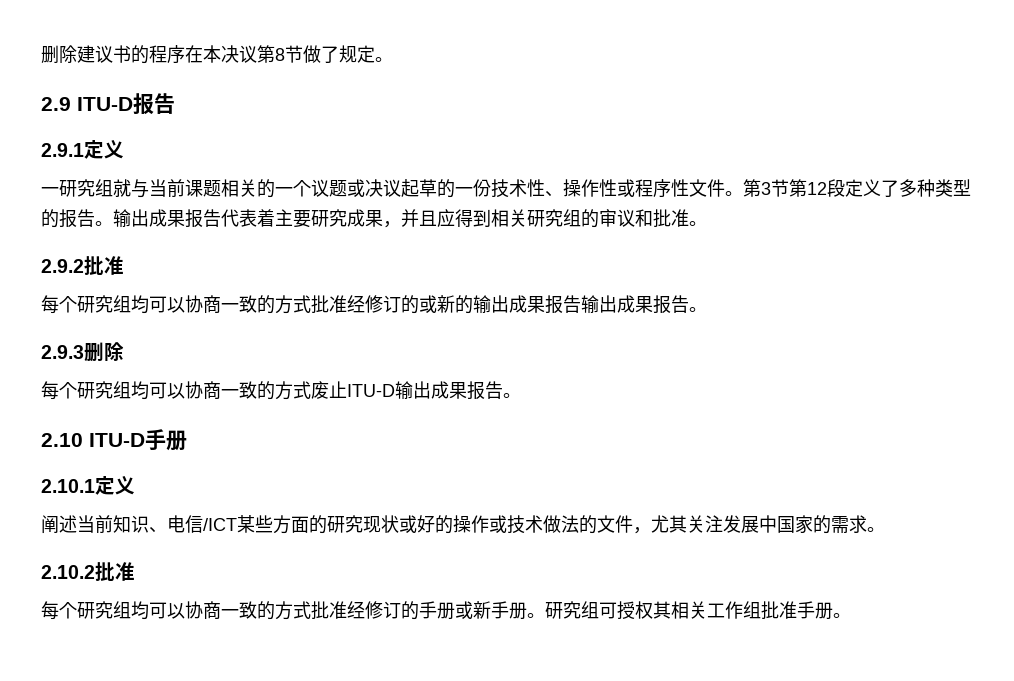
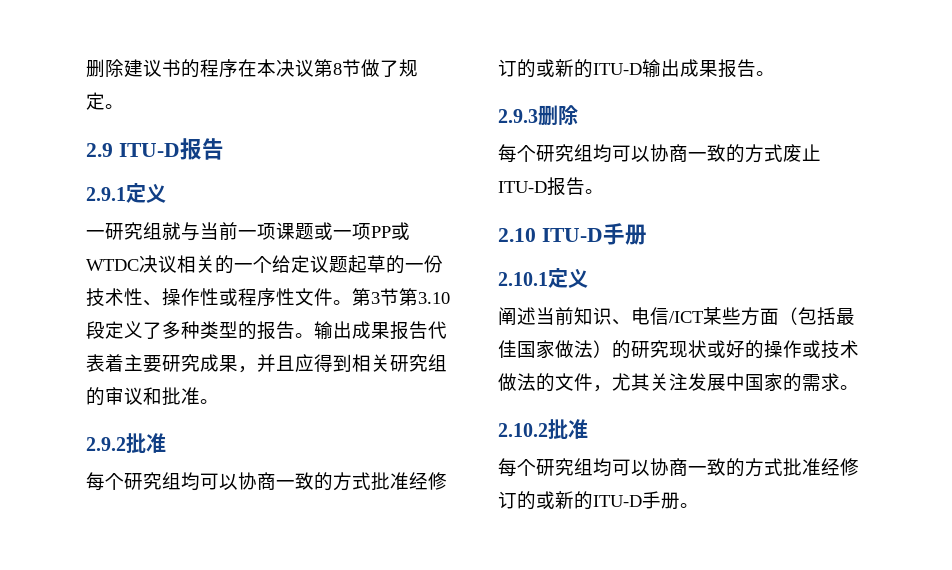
[185,179,401,198] 课题相关的一个议题或决议 -> [238,222,410,240] [86,255,348,274] 一项课题或一项PP或WTDC决议相关的一个给定议题
[807,182,827,195] 12 -> [418,292,450,304] 3.10
[473,295,581,314] 输出成果报告 -> [593,63,642,75] ITU-D
[395,381,467,400] 输出成果 -> (547, 187) none
(309, 524) none -> [779,307,855,325] [498,340,612,359] （包括最佳国家做法）
[419,601,797,620] 手册或新手册。研究组可授权其相关工作组批准 -> [536,491,642,510] 或新的ITU-D

